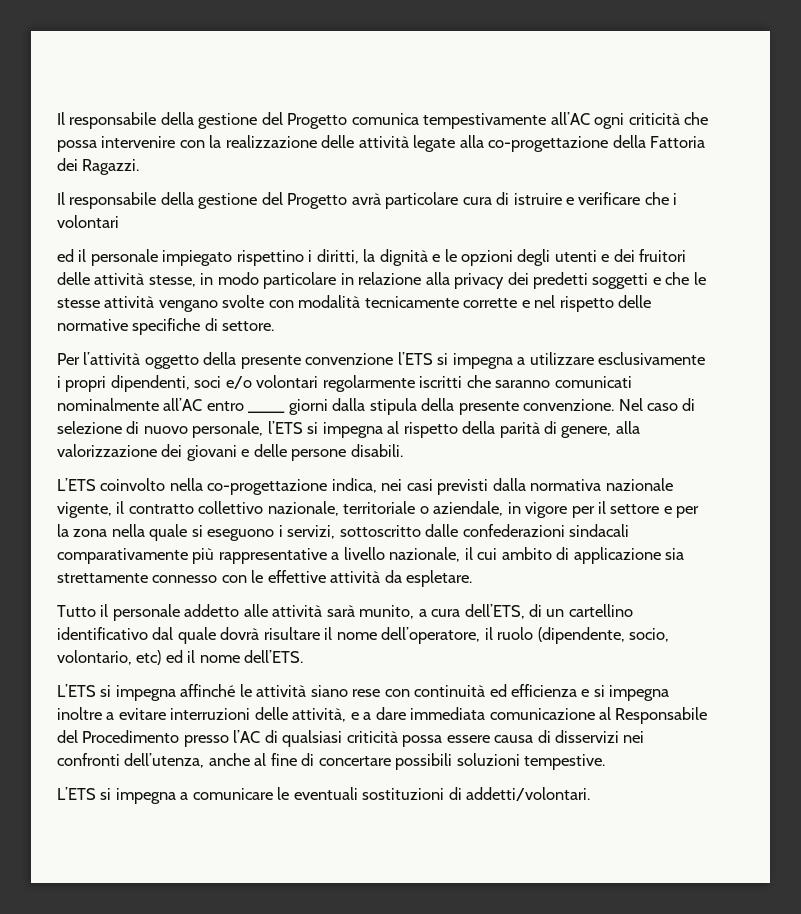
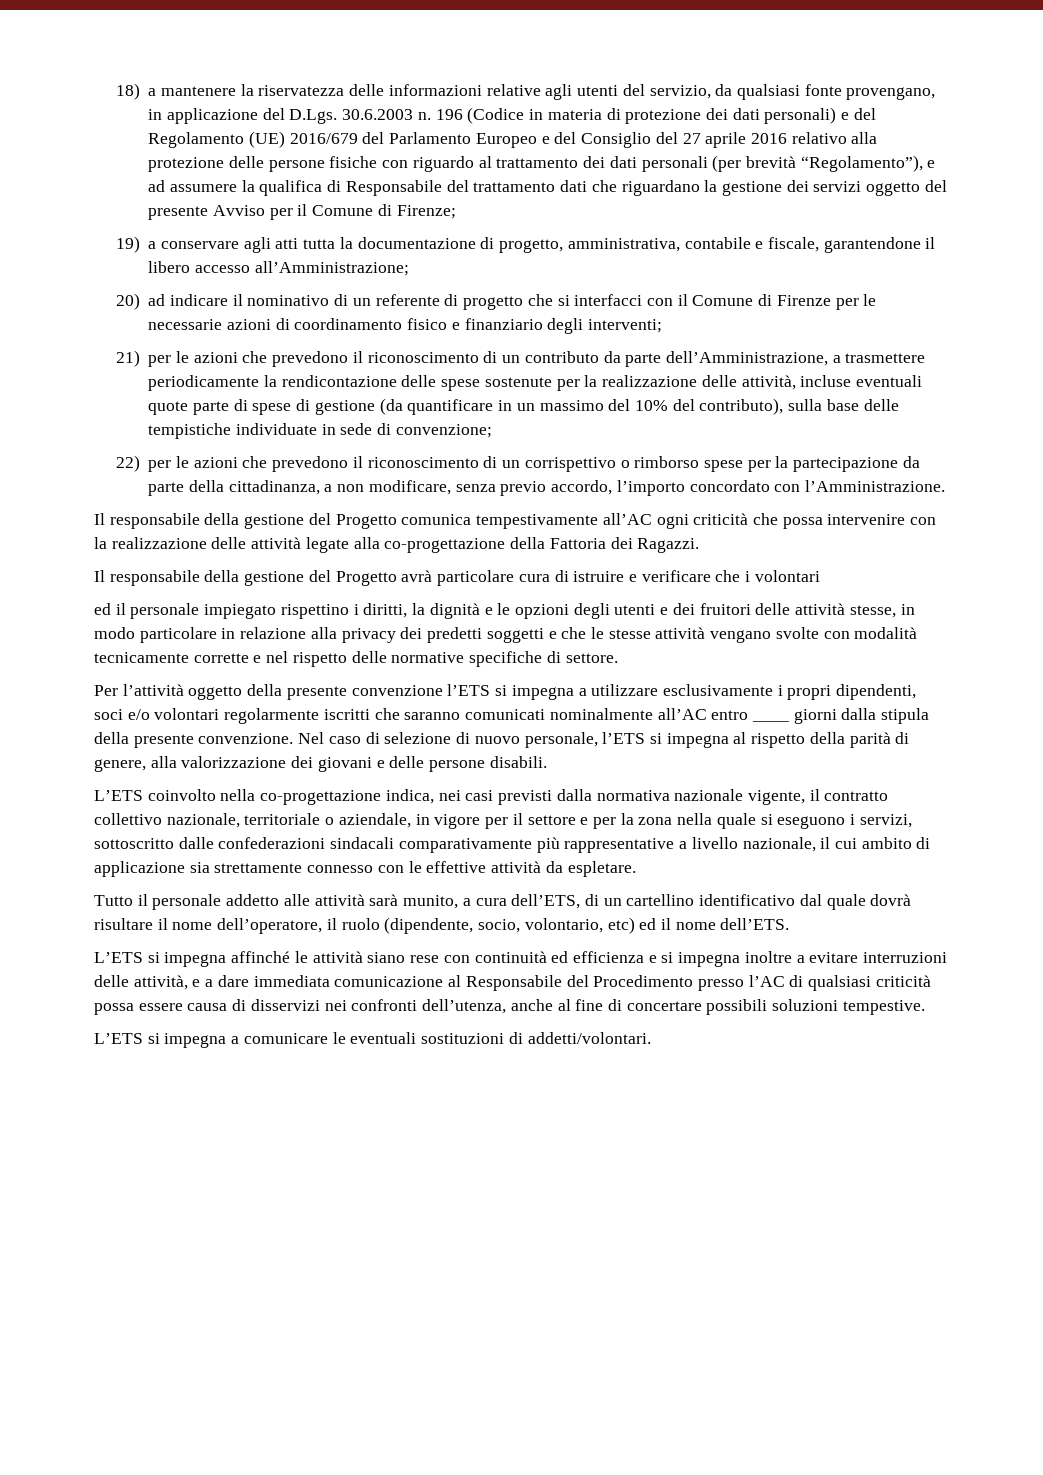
(57, 118) none -> [115,83,936,100] [148,107,876,124] [148,131,878,148] [148,155,936,172] [148,180,947,196] [148,204,456,220] [115,236,936,253] [148,261,409,276] [115,293,877,310] [148,318,663,334] [115,350,926,367] [148,375,923,391] [148,398,899,415] [148,423,492,439] [115,455,920,472] [148,480,946,496] 18) a mantenere la riservatezza delle informazioni relative agli utenti del servizio, da qualsiasi fonte provengano, in applicazione del D.Lgs. 30.6.2003 n. 196 (Codice in materia di protezione dei dati personali) e del Regolamento (UE) 2016/679 del Parlamento Europeo e del Consiglio del 27 aprile 2016 relativo alla protezione delle persone fisiche con riguardo al trattamento dei dati personali (per brevità “Regolamento”), e ad assumere la qualifica di Responsabile del trattamento dati che riguardano la gestione dei servizi oggetto del presente Avviso per il Comune di Firenze; // 19) a conservare agli atti tutta la documentazione di progetto, amministrativa, contabile e fiscale, garantendone il libero accesso all’Amministrazione; // 20) ad indicare il nominativo di un referente di progetto che si interfacci con il Comune di Firenze per le necessarie azioni di coordinamento fisico e finanziario degli interventi; // 21) per le azioni che prevedono il riconoscimento di un contributo da parte dell’Amministrazione, a trasmettere periodicamente la rendicontazione delle spese sostenute per la realizzazione delle attività, incluse eventuali quote parte di spese di gestione (da quantificare in un massimo del 10% del contributo), sulla base delle tempistiche individuate in sede di convenzione; // 22) per le azioni che prevedono il riconoscimento di un corrispettivo o rimborso spese per la partecipazione da parte della cittadinanza, a non modificare, senza previo accordo, l’importo concordato con l’Amministrazione. //

